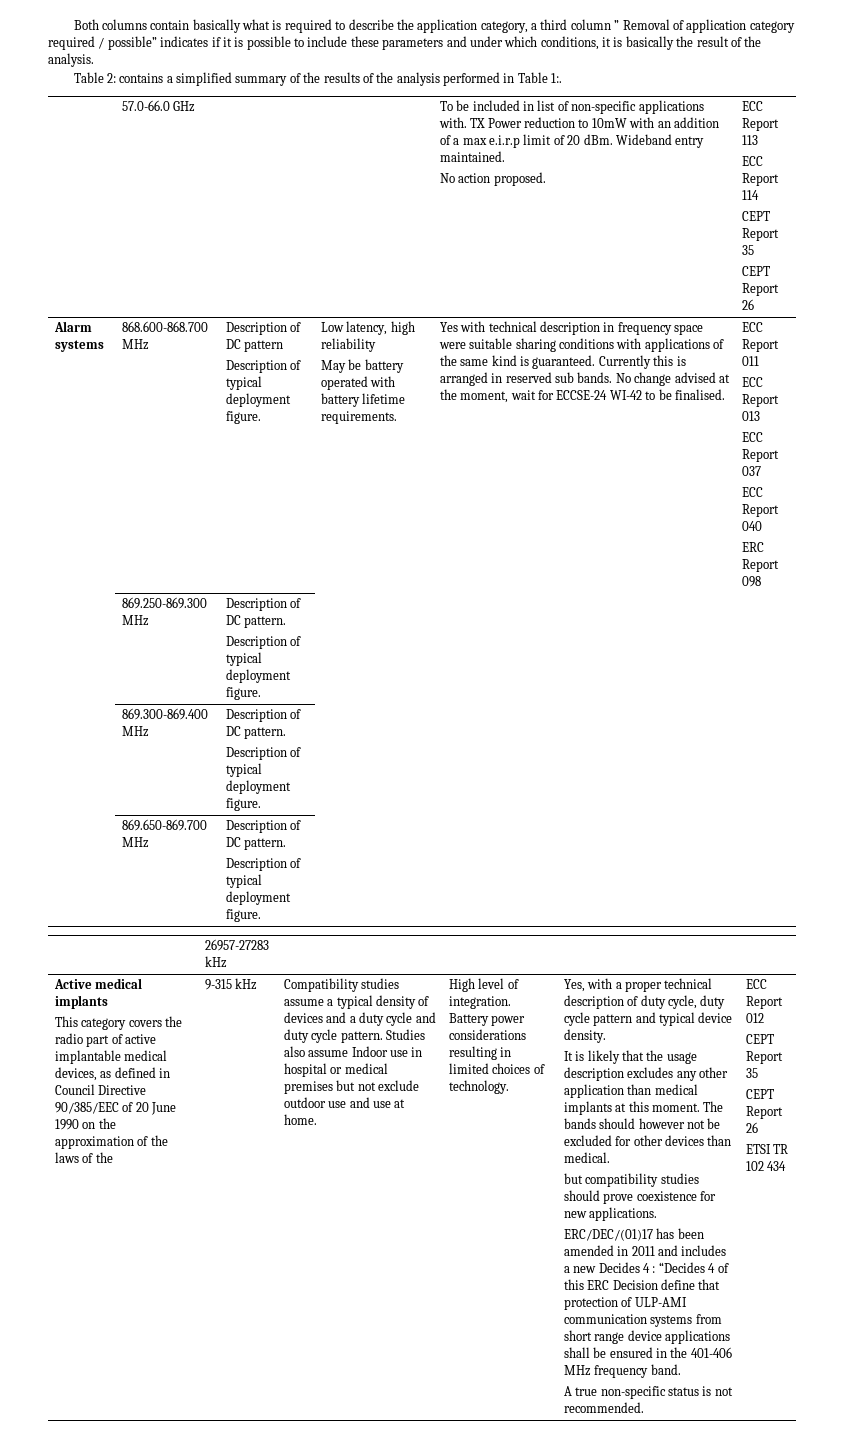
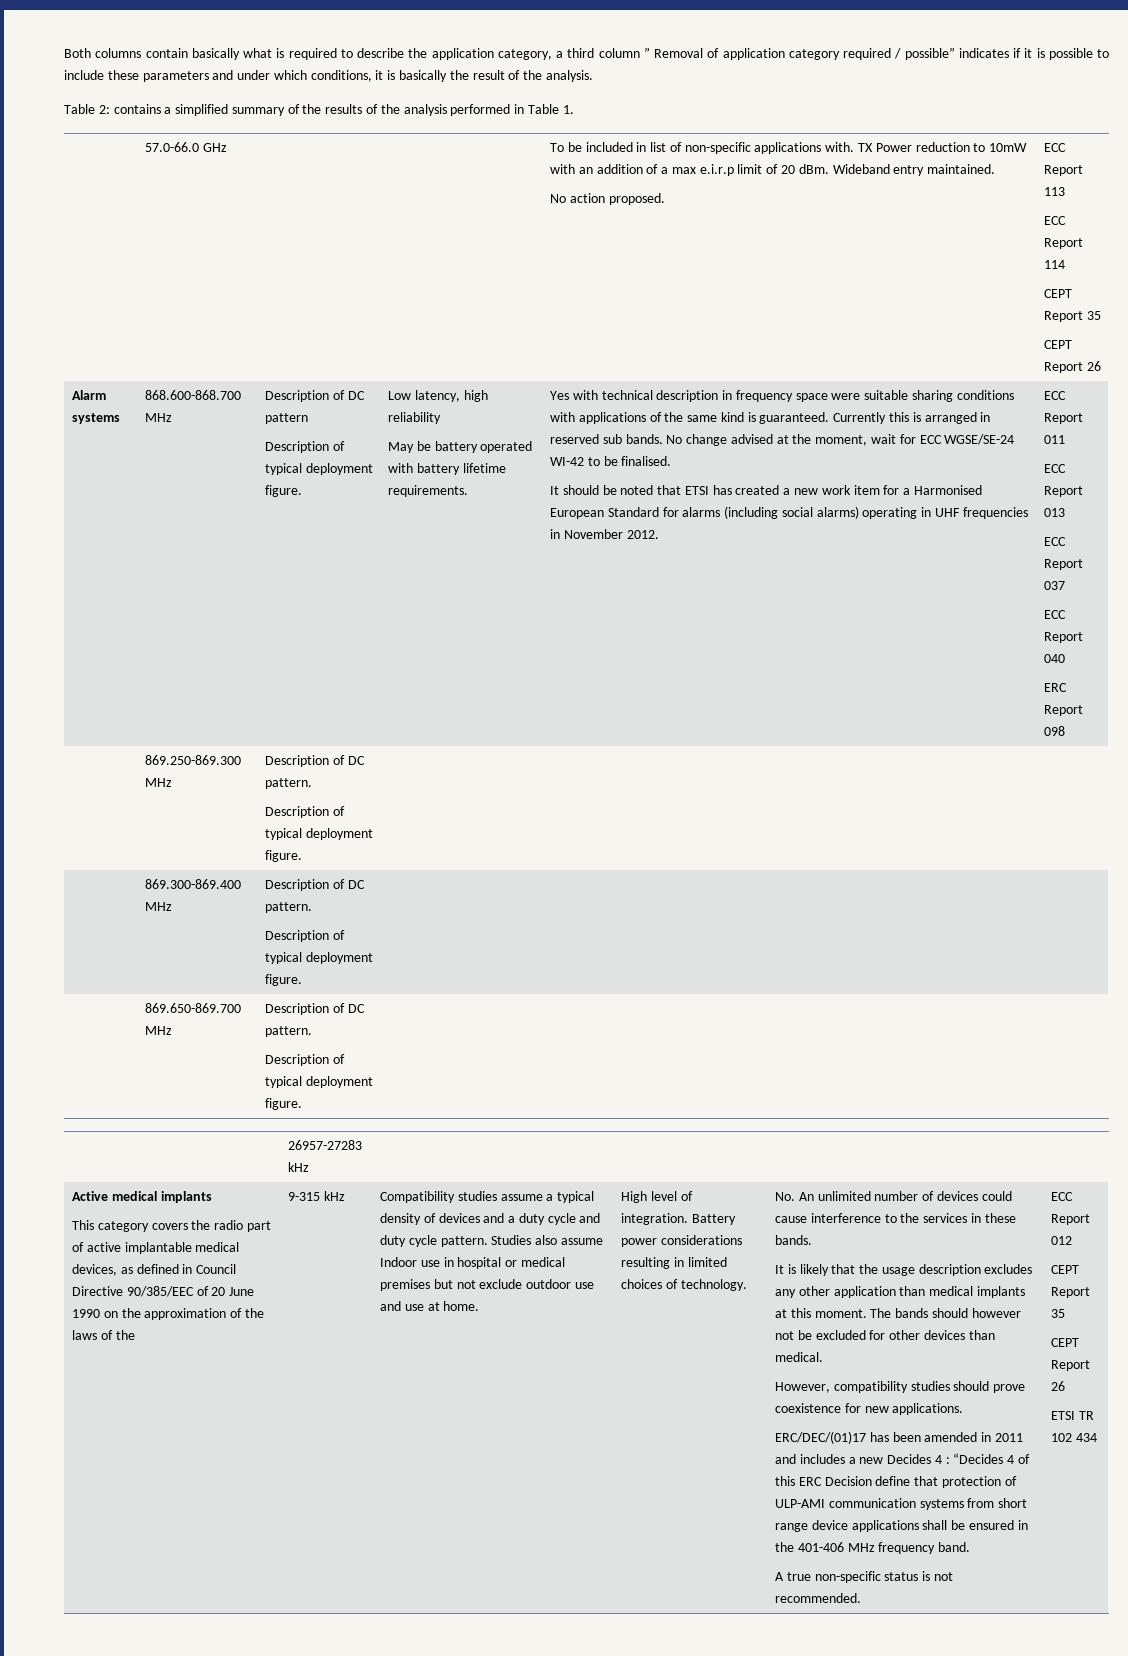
[551,73,563,83] 1:. -> [562,105,574,114] 1.
[556,390,608,400] ECCSE-24 -> [919,434,1015,445] ECC WGSE/SE-24
(725, 394) none -> [549,485,982,495] [549,506,1028,519] [549,529,659,539] // It should be noted that ETSI has created a new work item for a Harmonised European Standard for alarms (including social alarms) operating in UHF frequencies in November 2012.
[563,978,713,992] [563,995,726,1009] [563,1012,733,1026] [563,1029,606,1043] Yes, with a proper technical description of duty cycle, duty cycle pattern and typical device density. -> [774,1191,1012,1201] [774,1213,1016,1223] [774,1235,812,1245] No. An unlimited number of devices could cause interference to the services in these bands.
[563,1173,583,1184] but -> [774,1382,830,1393] However,

